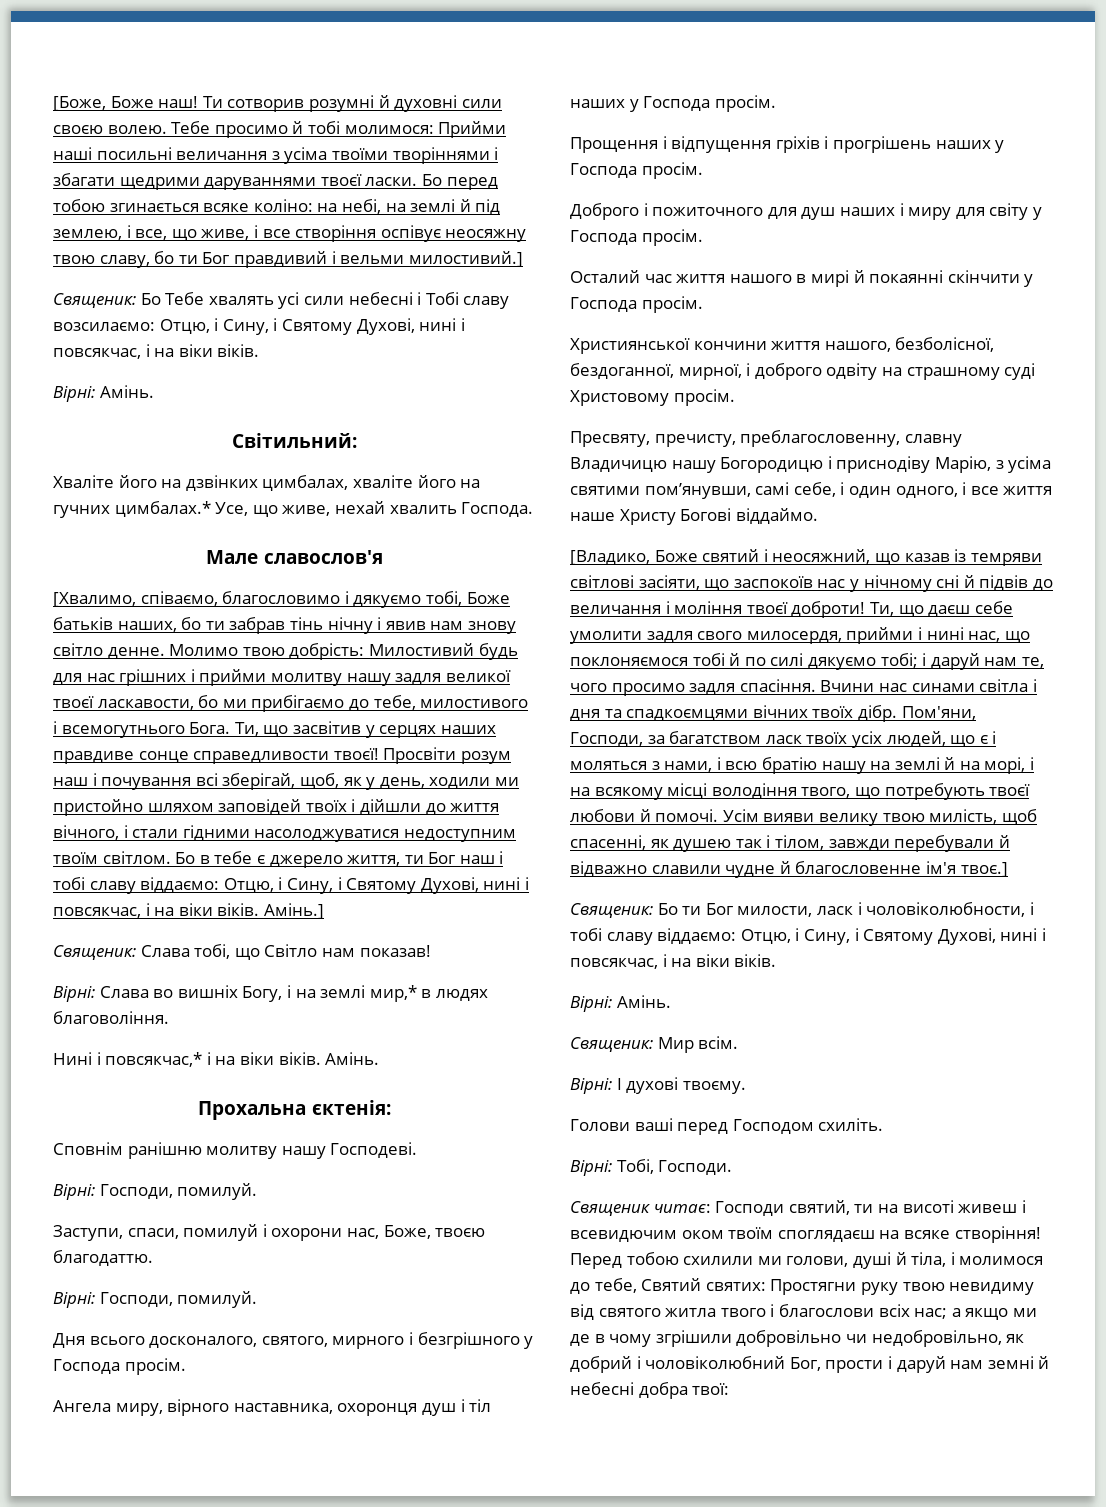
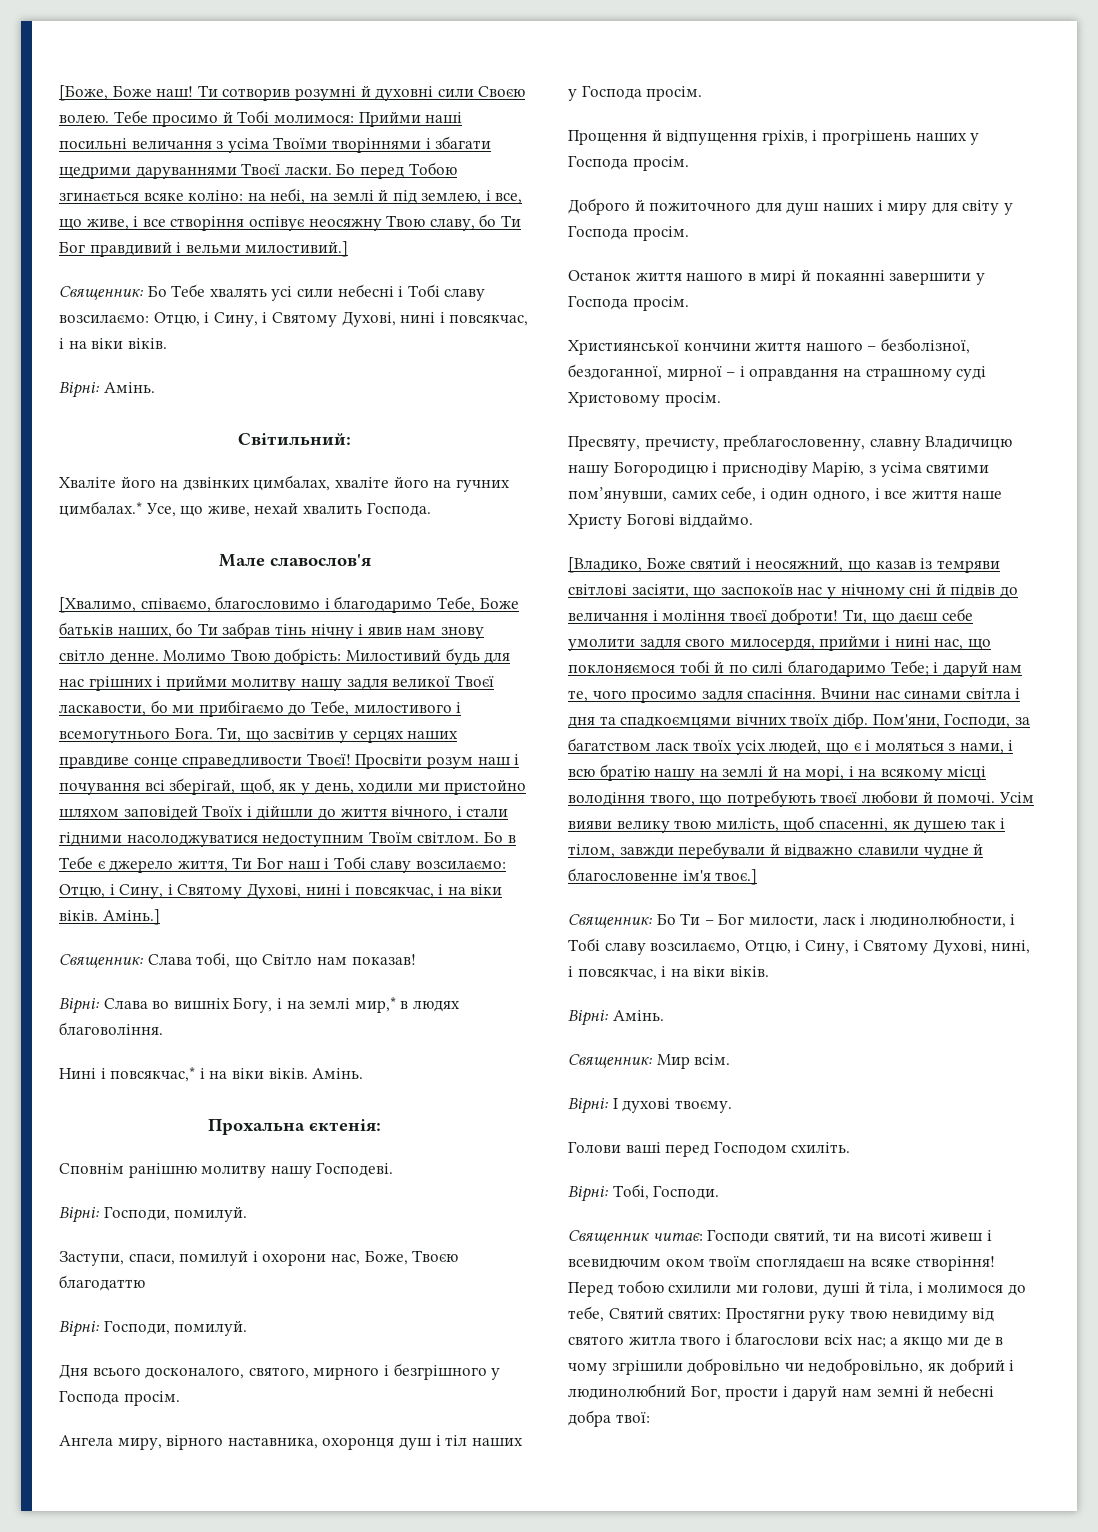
[53,125,103,134] своєю -> [478,86,526,97] Своєю
[307,121,340,134] тобі -> [237,110,270,123] Тобі
[331,148,388,160] твоїми -> [273,137,328,149] Твоїми
[320,174,362,186] твоєї -> [241,163,281,175] Твоєї
[53,199,105,212] тобою -> [408,162,457,175] Тобою
[53,255,95,264] твою -> [386,215,426,227] Твою
[178,255,198,264] ти -> [500,215,521,227] Ти
[53,293,136,308] Священик: -> [59,286,143,300] Священник:
[353,591,462,608] дякуємо тобі, -> [334,596,475,613] благодаримо Тебе,
[205,621,225,630] ти -> [197,623,218,635] Ти
[242,647,285,656] твою -> [230,649,270,661] Твою
[53,696,94,708] твоєї -> [454,675,494,687] Твоєї
[373,695,416,710] тебе, -> [310,700,349,716] Тебе,
[333,748,379,760] твоєї! -> [306,753,351,765] Твоєї!
[305,800,347,812] твоїх -> [202,805,244,817] Твоїх
[53,852,98,864] твоїм -> [368,831,413,843] Твоїм
[214,851,253,864] тебе -> [59,856,93,869] Тебе
[404,855,424,864] ти -> [232,857,253,869] Ти
[53,877,220,894] тобі славу віддаємо: -> [333,856,506,873] Тобі славу возсилаємо:
[53,945,136,960] Священик: -> [59,954,143,968] Священник:
[435,1228,486,1237] [53,1250,153,1266] твоєю благодаттю. -> [412,1250,459,1262] [59,1275,145,1291] Твоєю благодаттю
[662,136,820,153] і відпущення гріхів -> [651,129,808,145] й відпущення гріхів,
[643,203,648,216] і -> [634,199,645,211] й
[570,270,672,283] Осталий час -> [568,270,631,281] Останок
[947,270,1020,283] скінчити -> [889,272,972,285] завершити
[824,337,995,352] [570,363,878,380] нашого, безболісної, бездоганної, мирної, і доброго одвіту -> [805,338,970,354] [568,364,839,381] нашого – безболізної, бездоганної, мирної – і оправдання
[755,482,790,495] самі -> [671,491,718,499] самих
[807,653,918,670] дякуємо тобі; -> [787,660,929,677] благодаримо Тебе;
[570,902,1034,918] [570,928,1046,945] [570,954,777,969] [570,995,671,1012] [570,1037,653,1052] Священик: Бо ти Бог милости, ласк і чоловіколюбности, і тобі славу віддаємо: Отцю, і Сину, і Святому Духові, нині і повсякчас, і на віки віків. // Вірні: Амінь. // Священик: -> [568,912,1016,928] [568,938,1031,955] [568,966,769,980] [568,1010,664,1026] [568,1054,652,1068] Священник: Бо Ти – Бог милости, ласк і людинолюбности, і Тобі славу возсилаємо, Отцю, і Сину, і Святому Духові, нині, і повсякчас, і на віки віків. // Вірні: Амінь. // Священник:
[570,1201,650,1216] Священик -> [568,1230,649,1244] Священник
[645,1356,786,1369] чоловіколюбний -> [568,1384,686,1400] людинолюбний

